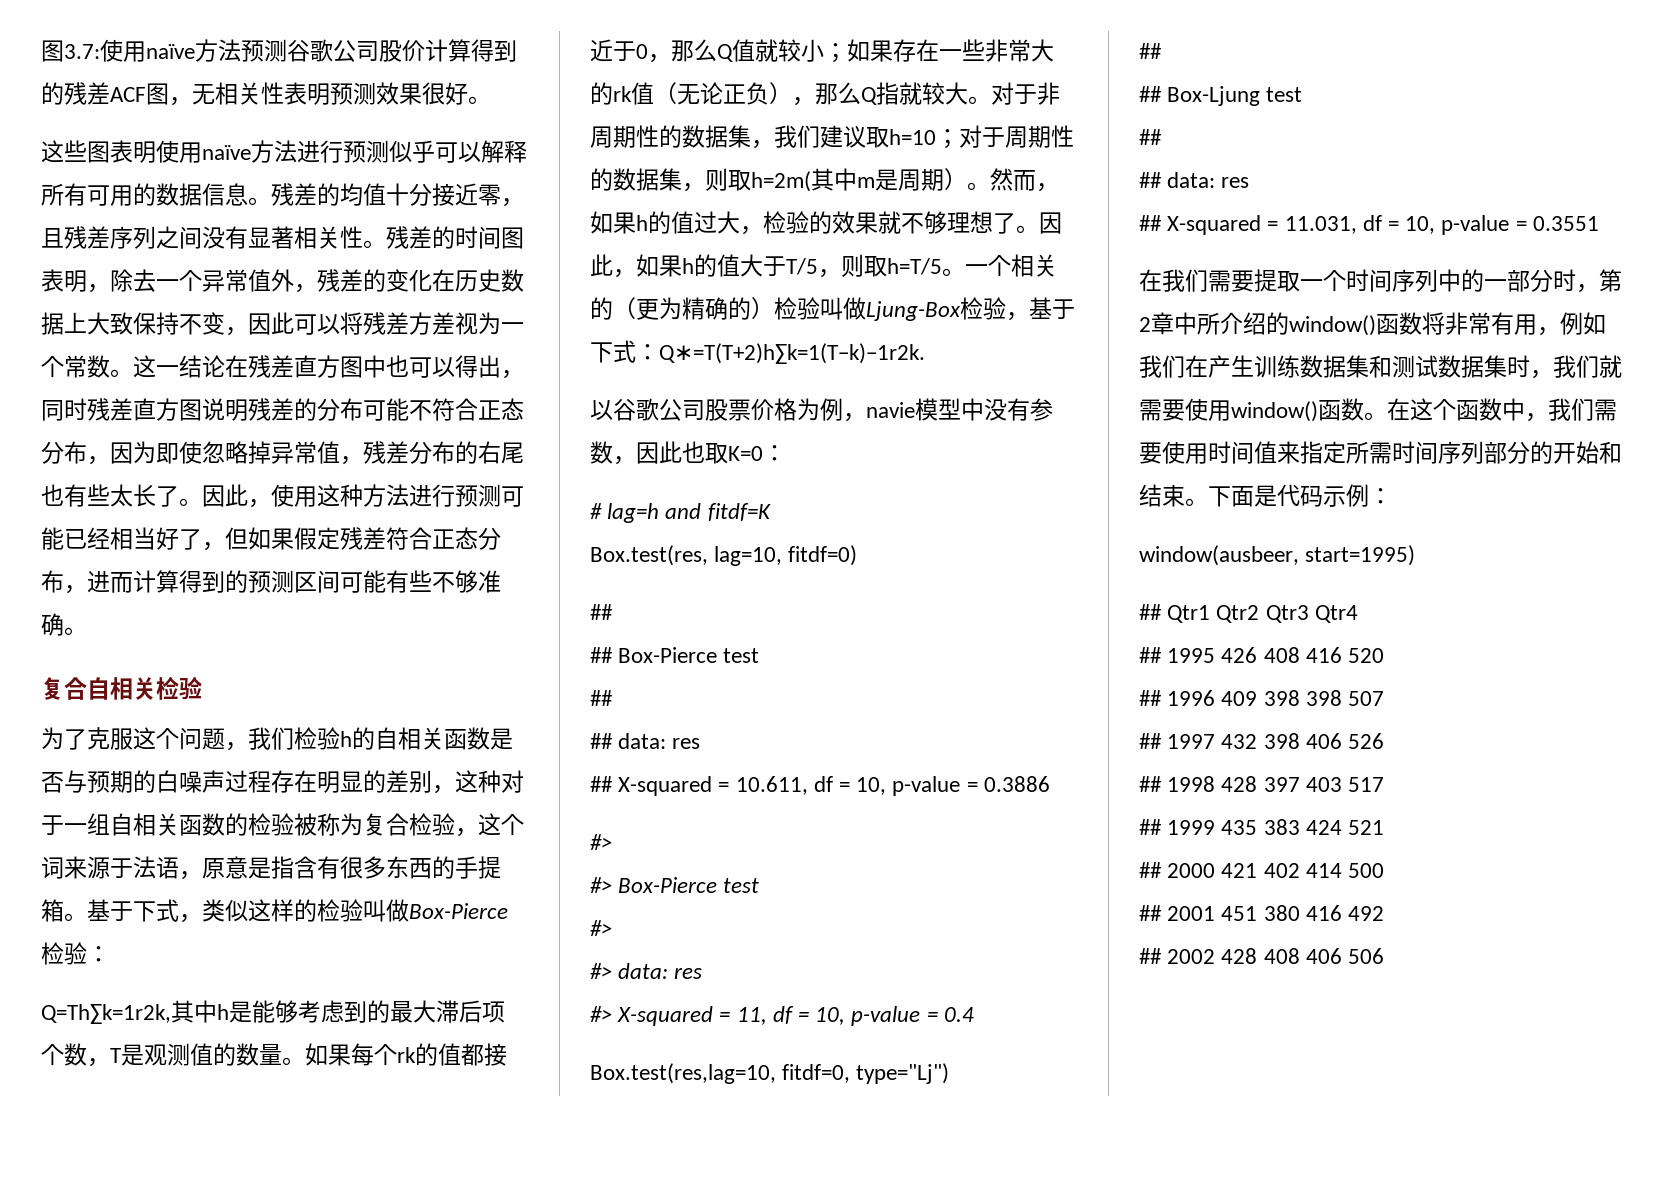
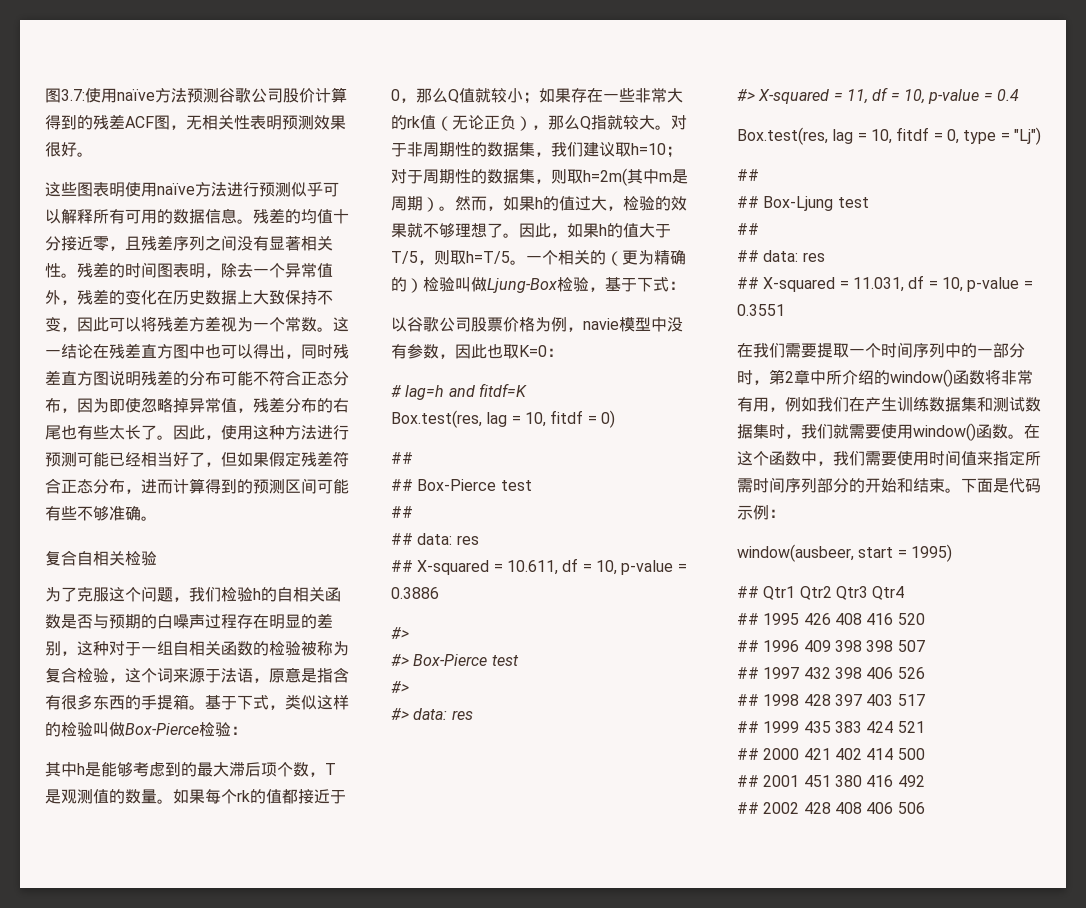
[41,1004,171,1024] Q=Th∑k=1r2k, -> (247, 730) none
[659,343,925,364] Q∗=T(T+2)h∑k=1(T−k)−1r2k. -> (685, 285) none
[714,545,858,566] lag=10, fitdf=0) -> [486,410,615,428] lag = 10, fitdf = 0)
[590,1063,950,1084] Box.test(res,lag=10, fitdf=0, type="Lj") -> [737,127,1041,145] Box.test(res, lag = 10, fitdf = 0, type = "Lj")
[1305,545,1416,566] start=1995) -> [858,544,952,562] start = 1995)

